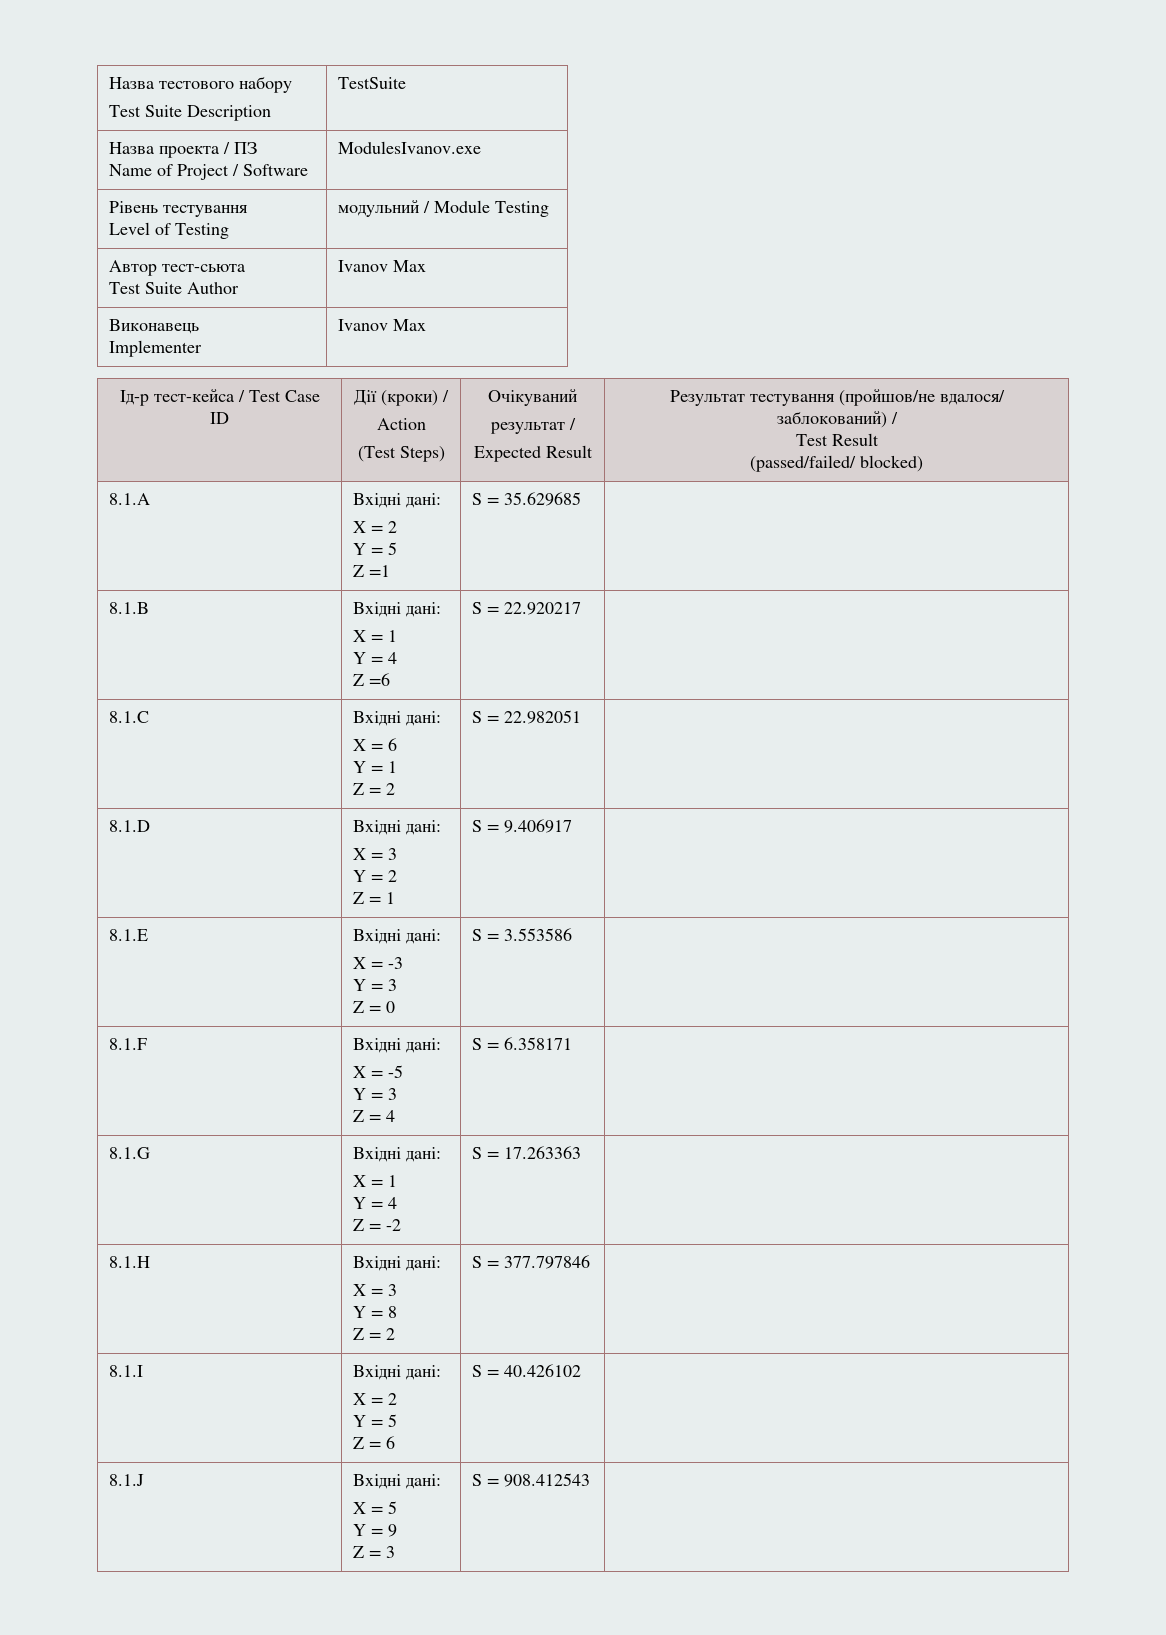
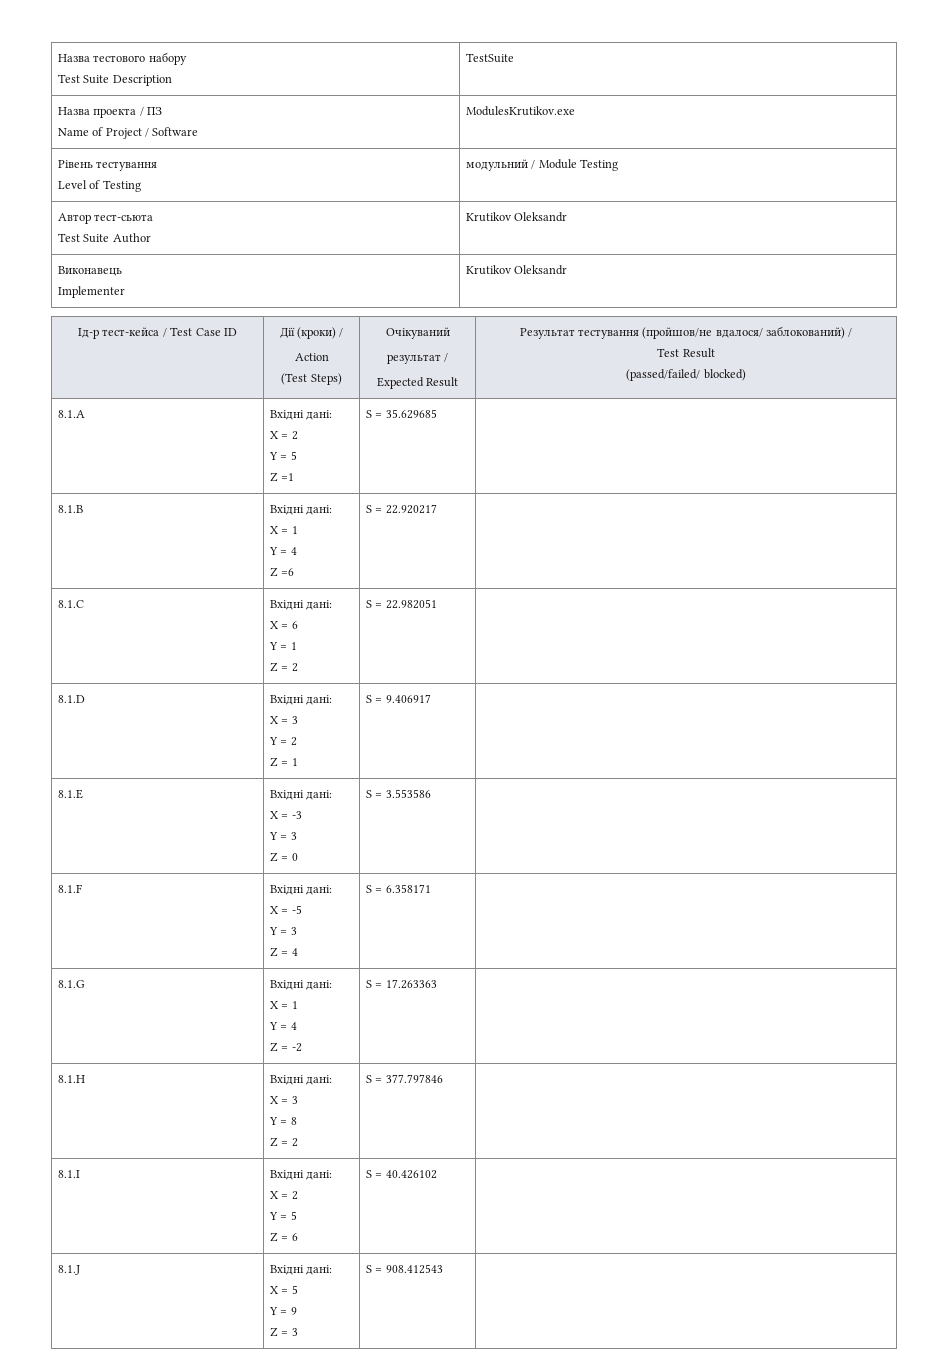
[338,141,482,154] ModulesIvanov.exe -> [465,106,575,116] ModulesKrutikov.exe
[338,260,427,272] Ivanov Max -> [465,212,568,222] Krutikov Oleksandr
[338,319,427,331] Ivanov Max -> [465,265,568,275] Krutikov Oleksandr

